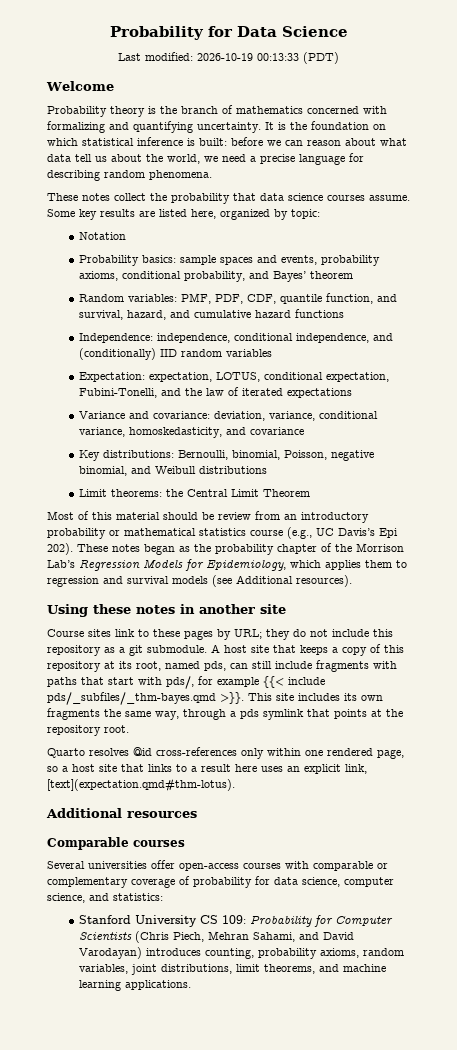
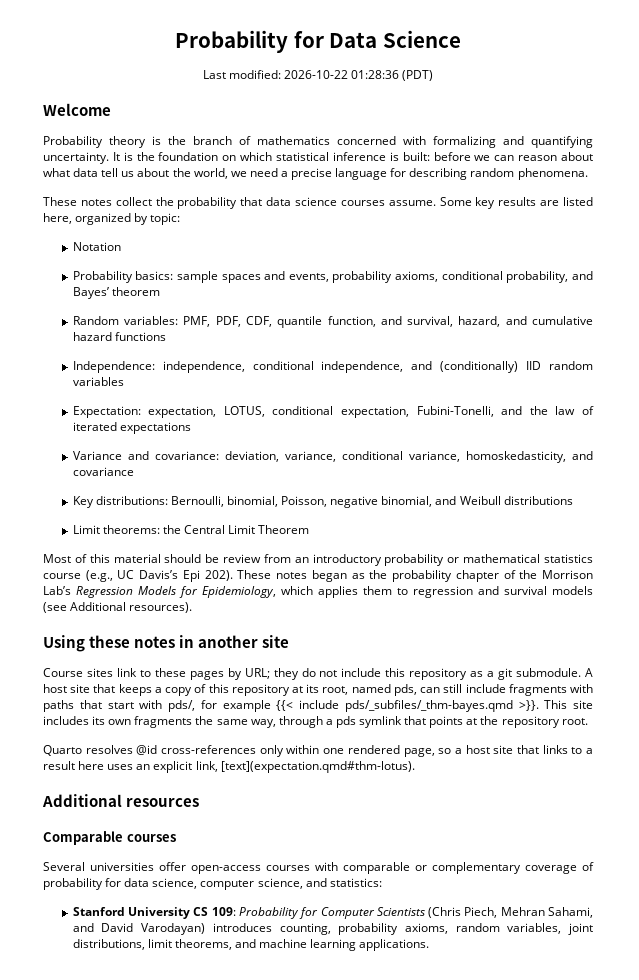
[197,53,299,61] 2026-10-19 00:13:33 -> [284,70,400,79] 2026-10-22 01:28:36

